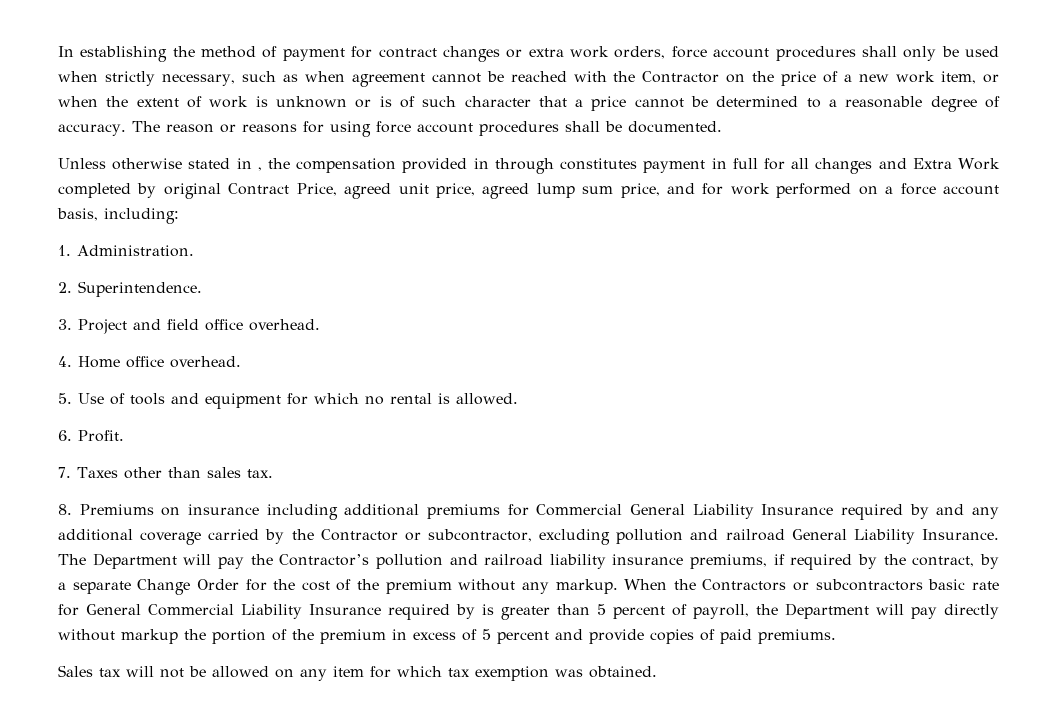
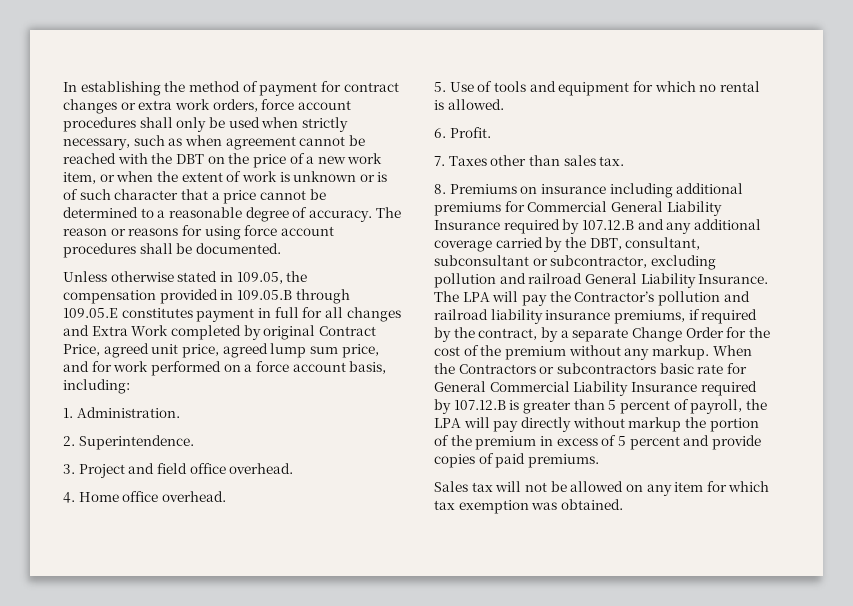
[642,71,720,83] Contractor -> [175,154,204,164] DBT
[257,167,262,171] , -> [236,272,283,284] 109.05,
[494,158,554,174] through -> [236,289,350,304] [63,308,118,318] 109.05.B through 109.05.E
(929, 511) none -> [581,220,634,230] 107.12.B
[320,529,398,541] Contractor -> [589,237,701,250] [434,255,529,266] DBT, consultant, subconsultant
[92,553,177,569] Department -> [462,292,490,302] LPA
(475, 611) none -> [453,400,506,410] 107.12.B
[785,603,869,619] Department -> [434,418,461,428] LPA

